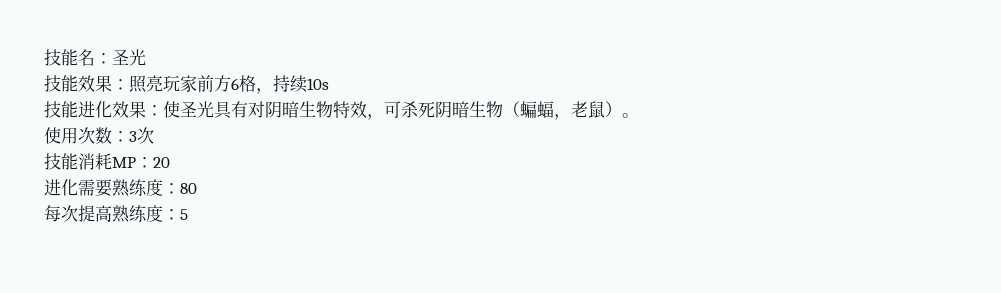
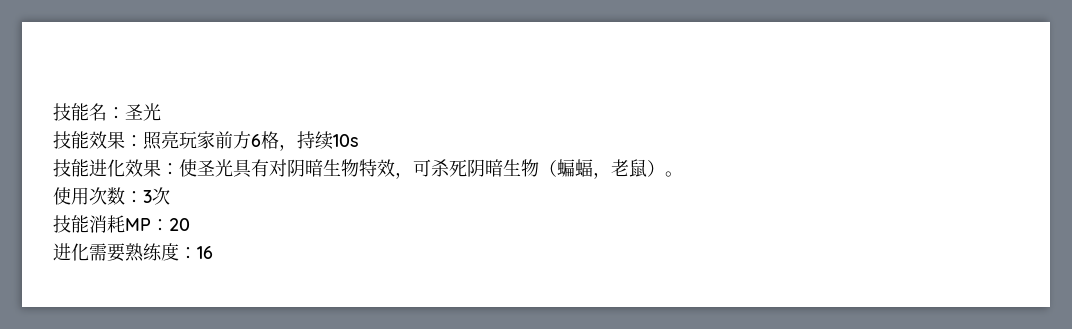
[180,183,197,194] [44,205,188,223] 80 // 每次提高熟练度：5 -> [197,246,213,259] 16

